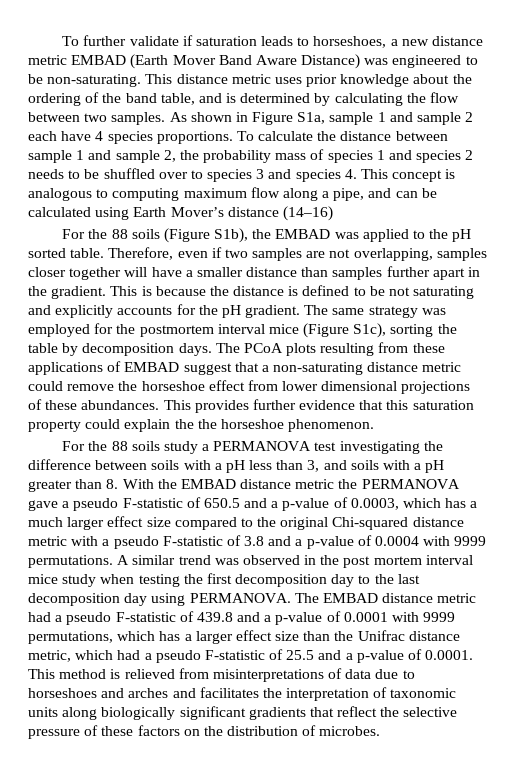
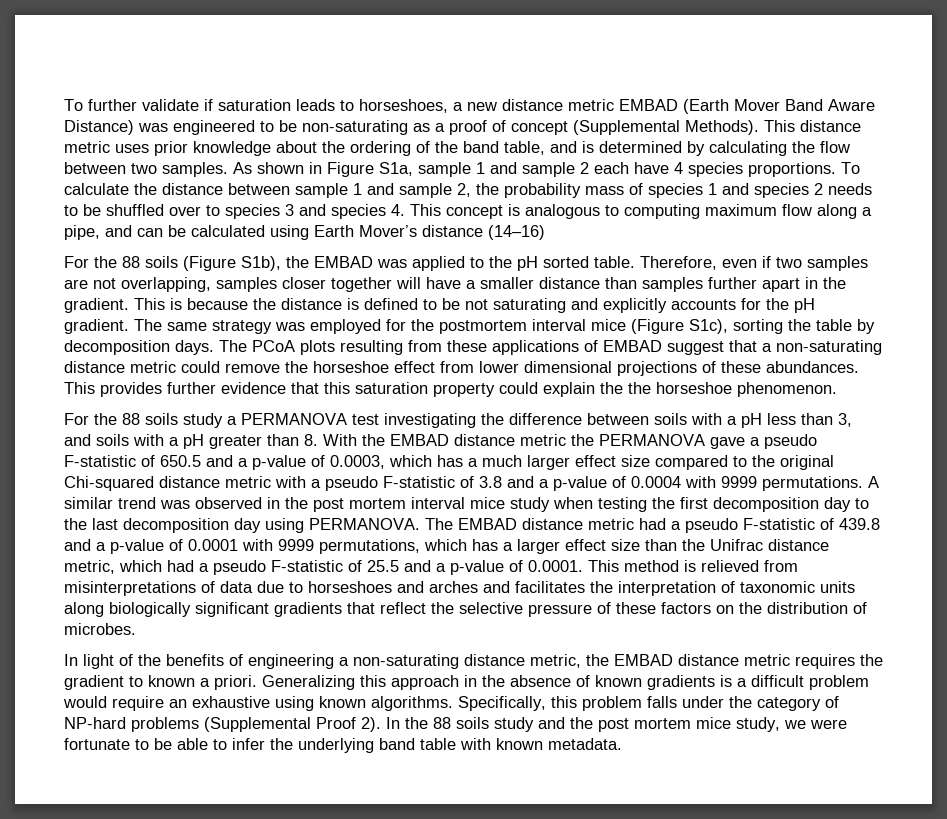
[47,74,142,87] non-saturating. -> [302,120,759,135] non-saturating as a proof of concept (Supplemental Methods).
(381, 731) none -> [64,654,883,669] [64,675,869,690] [63,696,839,711] [64,717,847,732] [64,738,622,753] // In light of the benefits of engineering a non-saturating distance metric, the EMBAD distance metric requires the gradient to known a priori. Generalizing this approach in the absence of known gradients is a difficult problem would require an exhaustive using known algorithms. Specifically, this problem falls under the category of NP-hard problems (Supplemental Proof 2). In the 88 soils study and the post mortem mice study, we were fortunate to be able to infer the underlying band table with known metadata.

